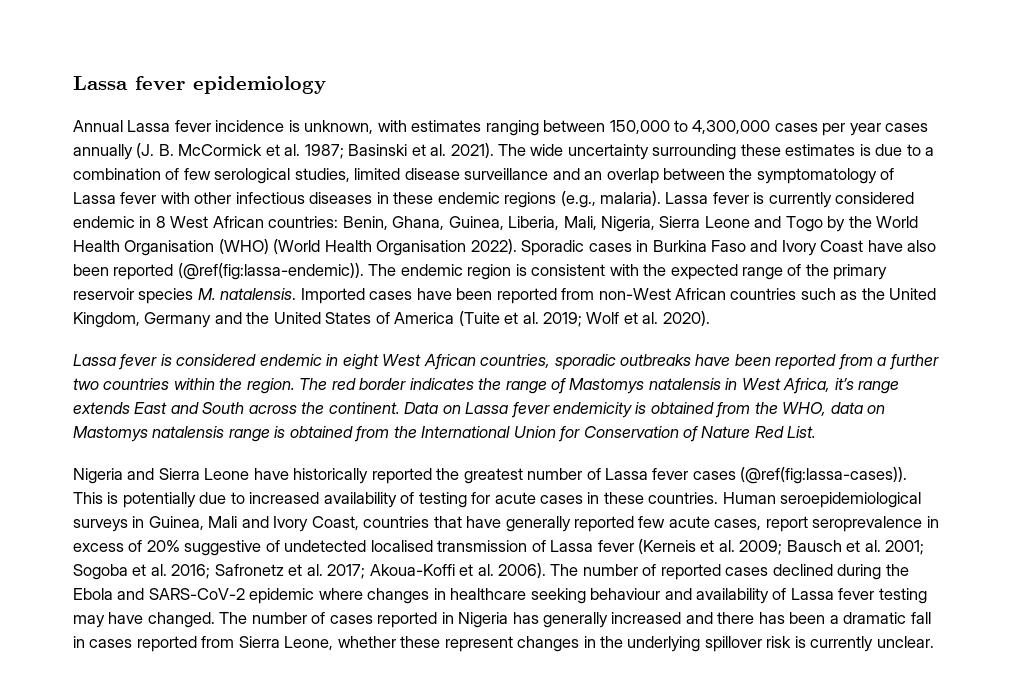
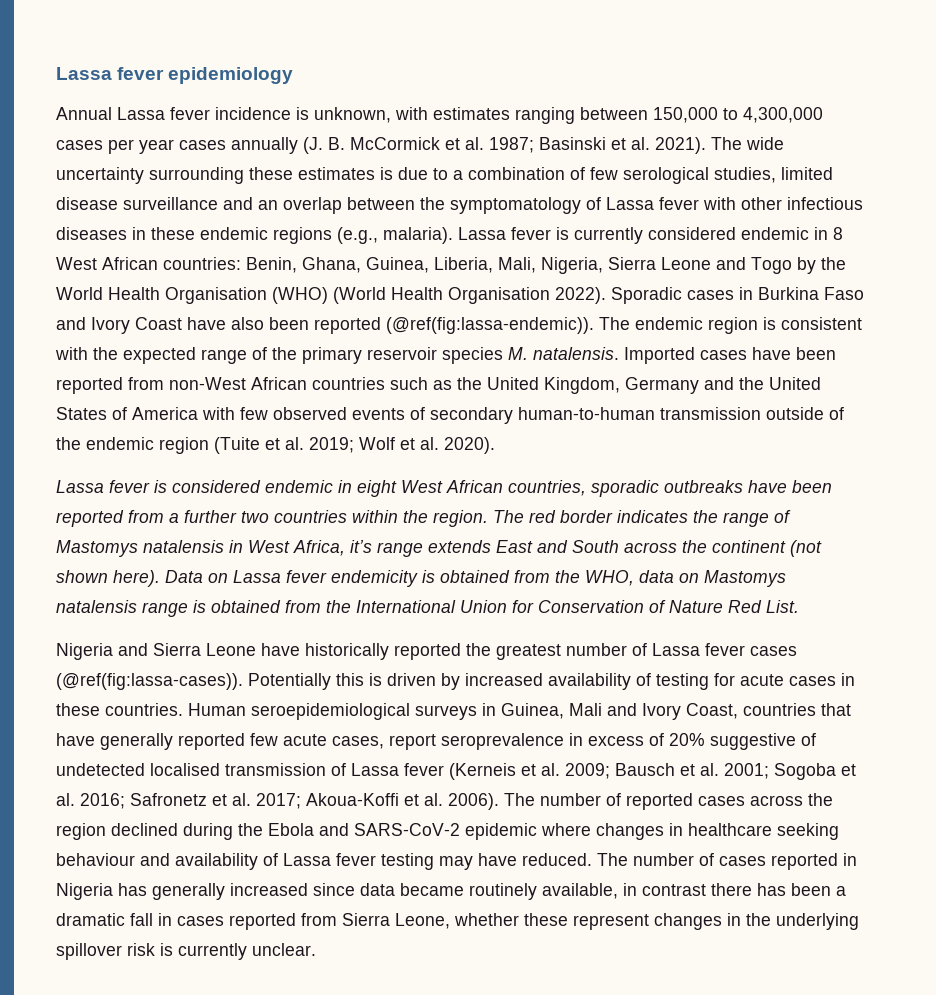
(455, 318) none -> [202,407,844,424] [56,437,209,454] with few observed events of secondary human-to-human transmission outside of the endemic region
[328,402,400,414] continent. -> [712,540,822,557] [56,570,160,587] continent (not shown here).
[73,492,245,508] This is potentially due to -> [248,673,460,690] Potentially this is driven by
(769, 571) none -> [750,793,833,806] [56,823,106,840] across the region
[147,612,215,628] changed. -> [522,853,592,866] reduced.
[685,612,713,624] and -> [313,883,706,900] since data became routinely available, in contrast

